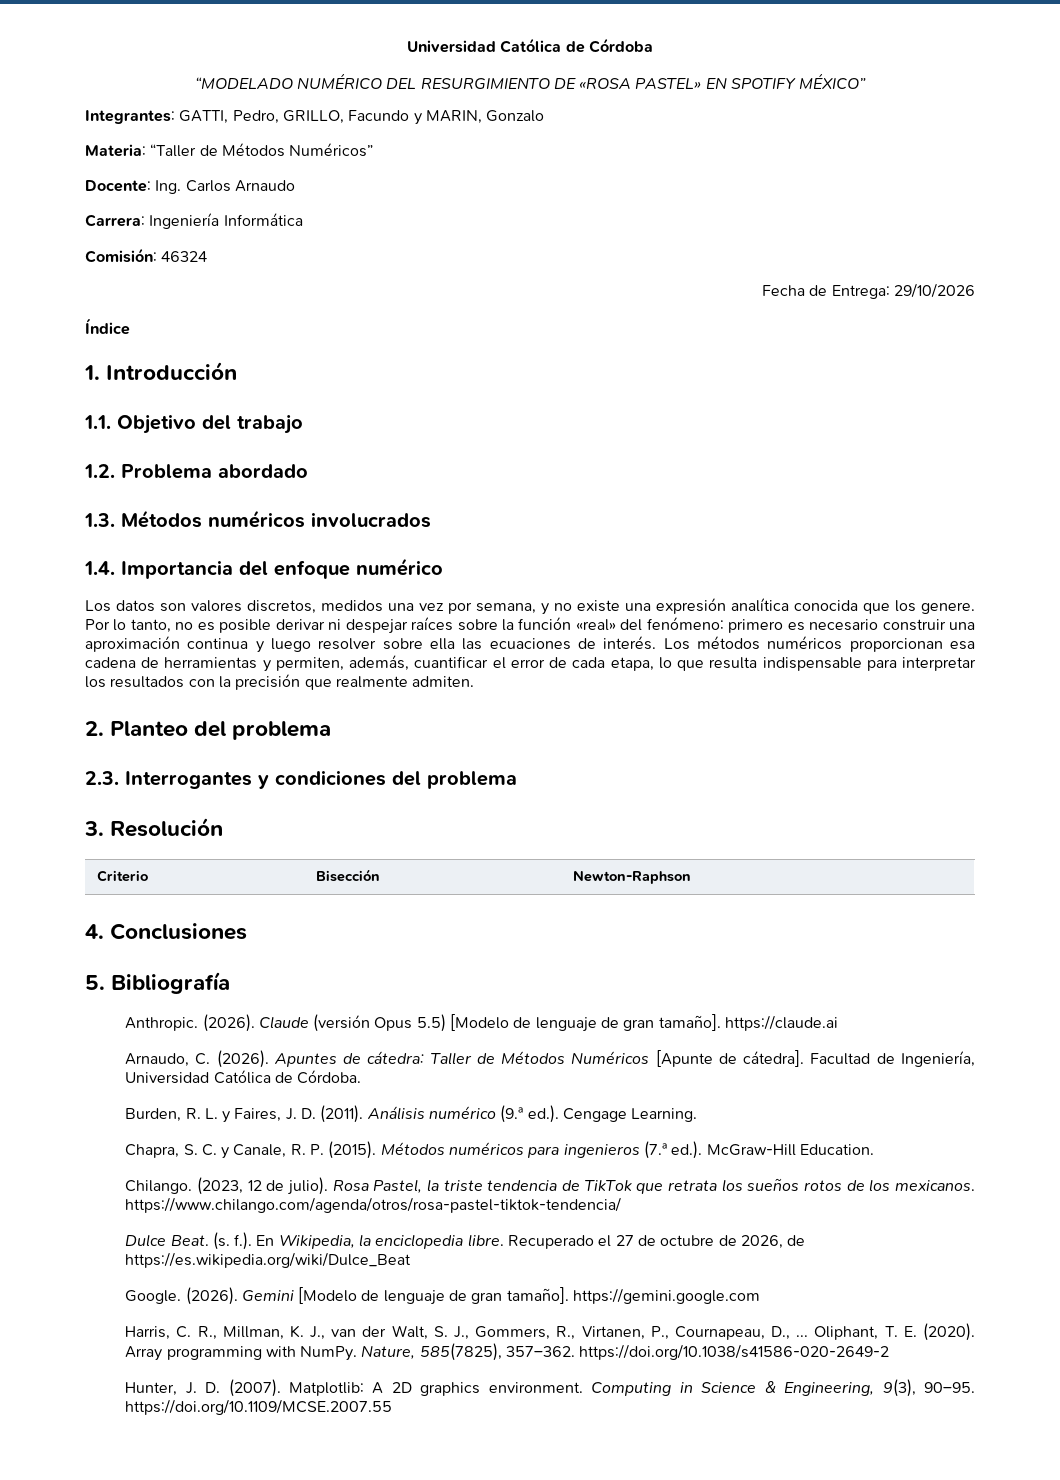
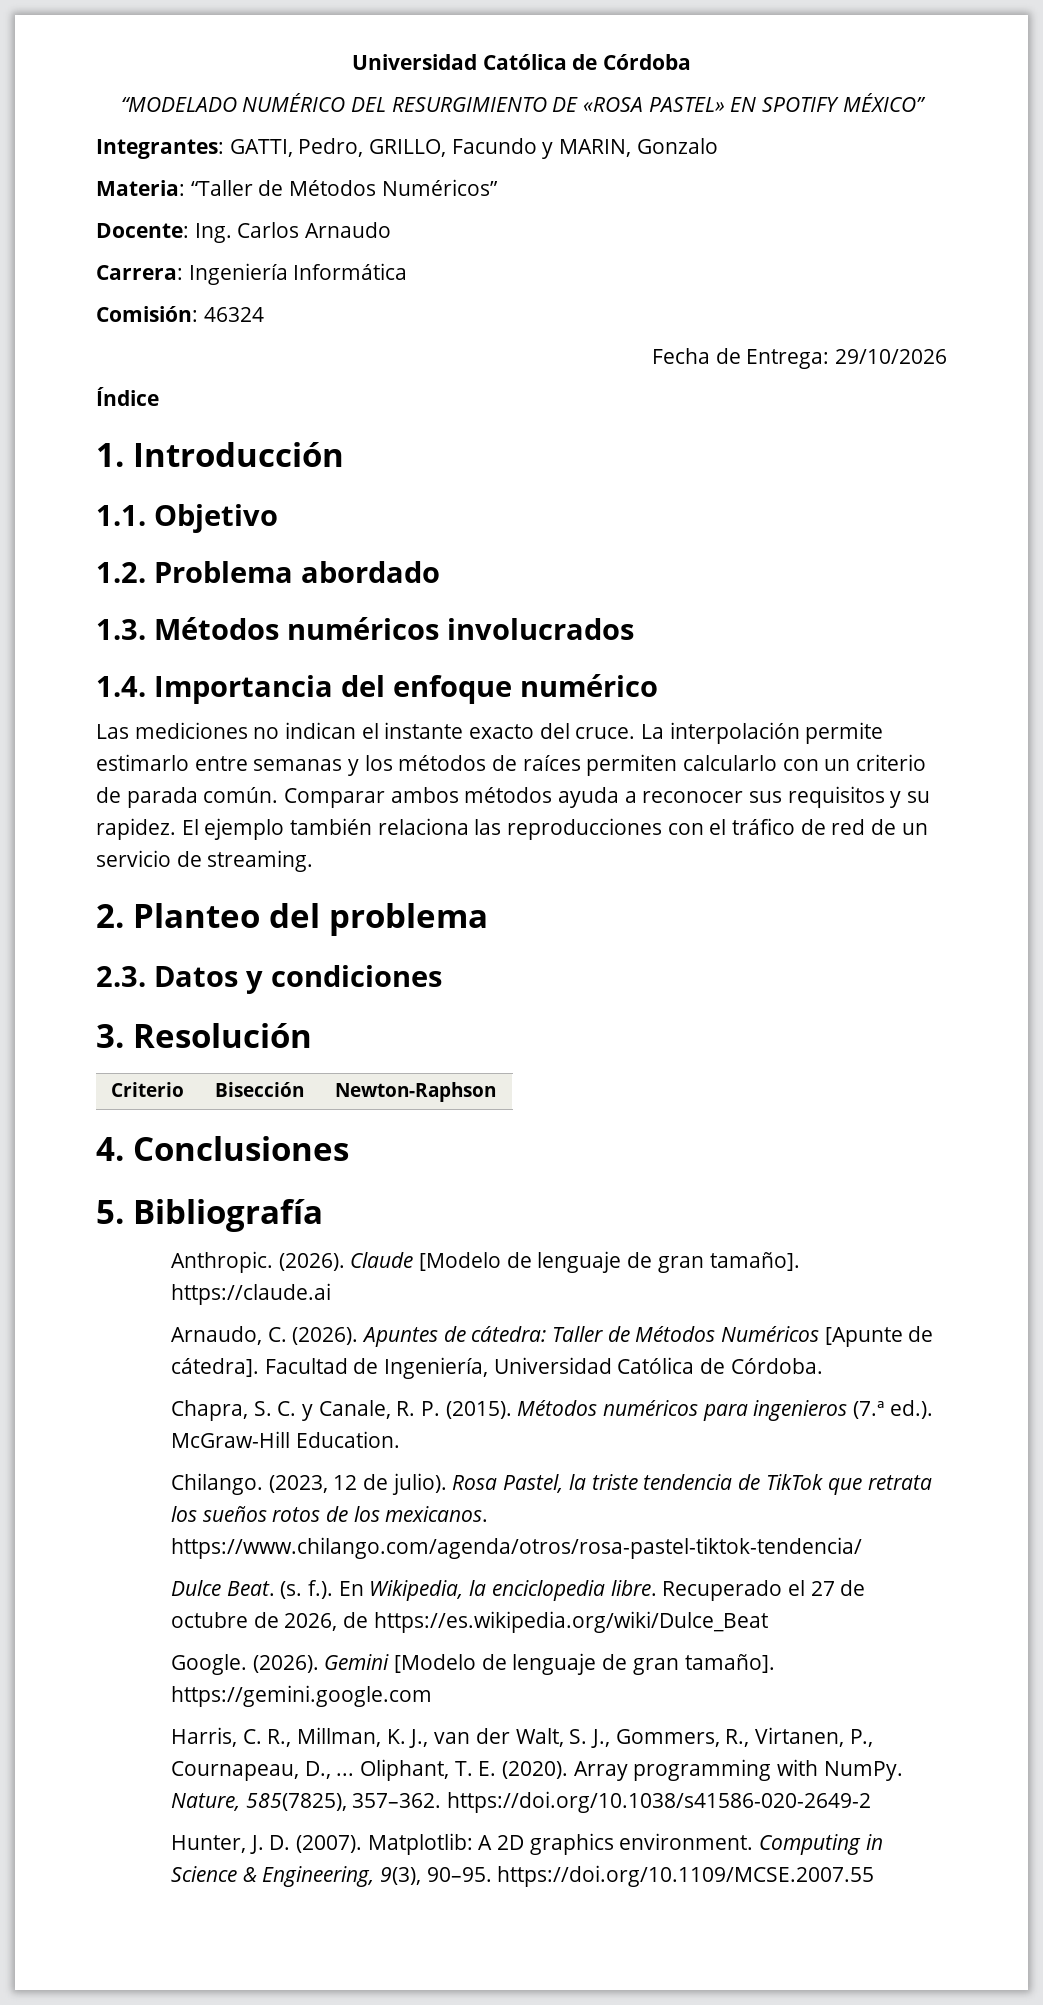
[202,414,303,434] del trabajo -> (278, 518) none
[85,598,975,615] [85,617,976,634] [85,636,976,653] [85,655,977,672] [85,674,475,690] Los datos son valores discretos, medidos una vez por semana, y no existe una expresión analítica conocida que los genere. Por lo tanto, no es posible derivar ni despejar raíces sobre la función «real» del fenómeno: primero es necesario construir una aproximación continua y luego resolver sobre ella las ecuaciones de interés. Los métodos numéricos proporcionan esa cadena de herramientas y permiten, además, cuantificar el error de cada etapa, lo que resulta indispensable para interpretar los resultados con la precisión que realmente admiten. -> [96,722,884,744] [96,754,927,776] [96,786,931,808] [96,818,928,840] [96,850,314,872] Las mediciones no indican el instante exacto del cruce. La interpolación permite estimarlo entre semanas y los métodos de raíces permiten calcularlo con un criterio de parada común. Comparar ambos métodos ayuda a reconocer sus requisitos y su rapidez. El ejemplo también relaciona las reproducciones con el tráfico de red de un servicio de streaming.
[125,771,252,789] Interrogantes -> [154,966,238,987] Datos
[392,771,517,789] del problema -> (442, 976) none
[313,1014,446,1032] (versión Opus 5.5) -> (414, 1260) none
[125,1105,698,1123] // Burden, R. L. y Faires, J. D. (2011). Análisis numérico (9.ª ed.). Cengage Learning. -> (823, 1366) none

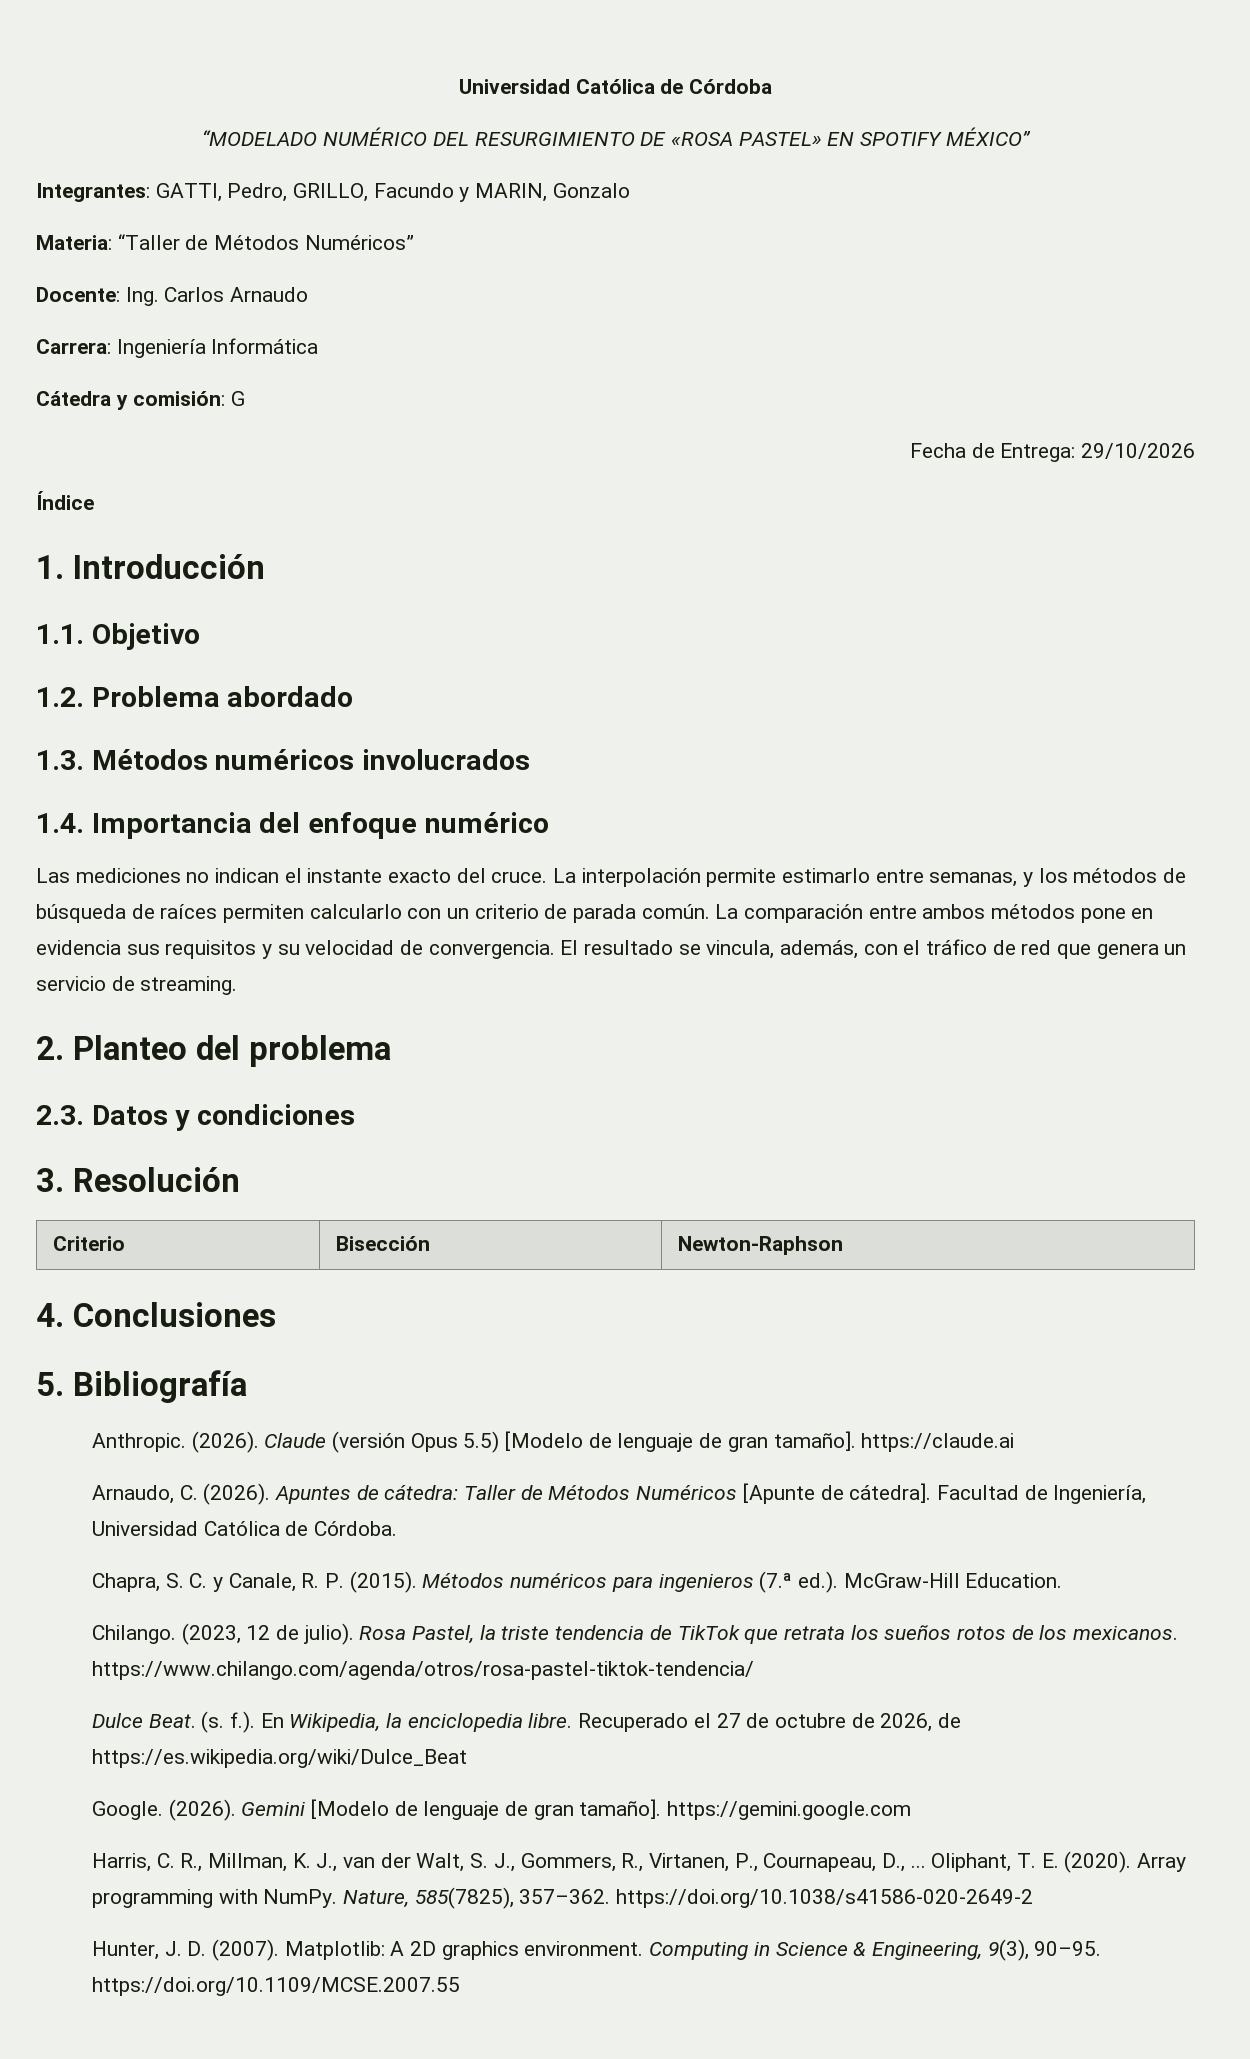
[96,306,264,322] Comisión: 46324 -> [36,391,246,410] Cátedra y comisión: G
[253,759,343,771] semanas -> [929,872,1018,887] semanas,
(518, 763) none -> [36,904,155,923] búsqueda de
[284,786,931,808] [96,818,663,840] Comparar ambos métodos ayuda a reconocer sus requisitos y su rapidez. El ejemplo también relaciona las reproducciones -> [715,904,1154,923] [36,940,859,959] La comparación entre ambos métodos pone en evidencia sus requisitos y su velocidad de convergencia. El resultado se vincula, además,
[871,819,897,835] de -> [1057,943,1159,959] que genera
(414, 1260) none -> [332,1431,500,1453] (versión Opus 5.5)

